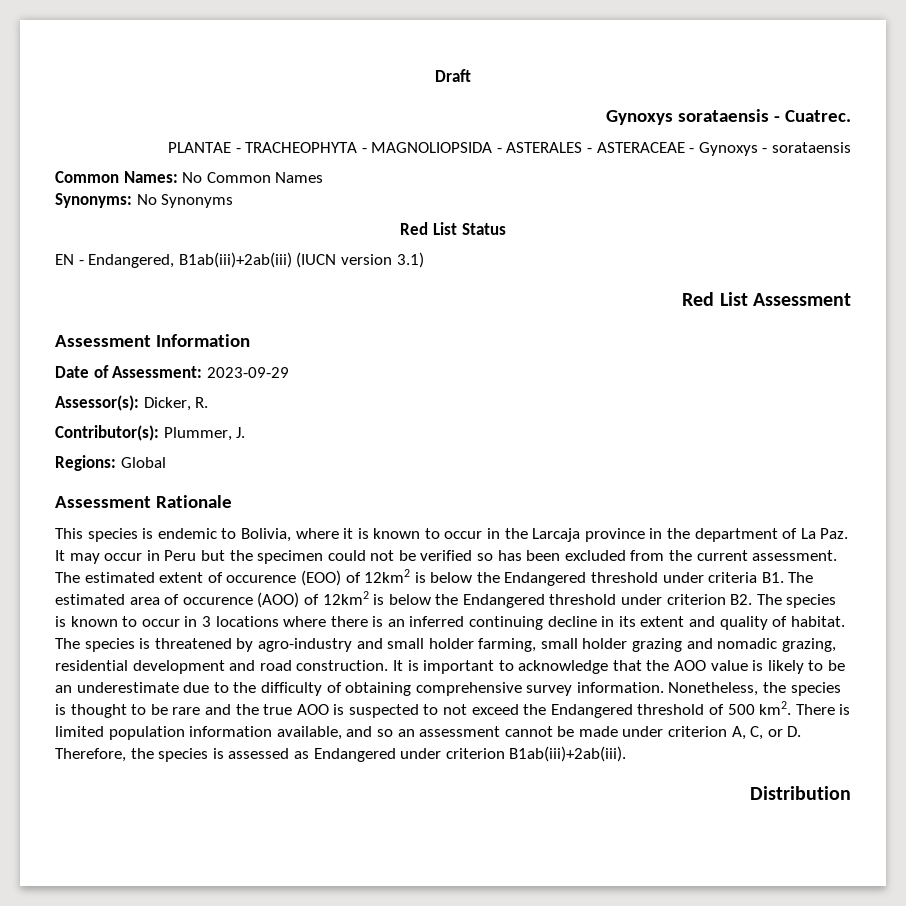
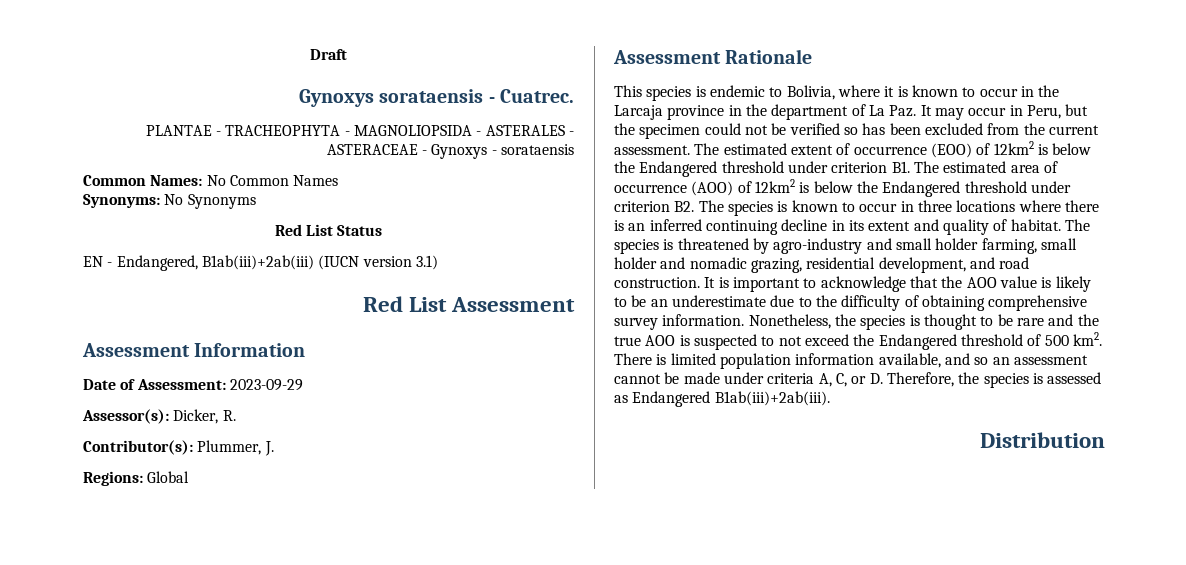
[164,550,197,561] Peru -> [1026,105,1061,119] Peru,
[226,575,297,583] occurence -> [853,146,927,155] occurrence
[708,572,758,583] criteria -> [831,162,888,173] criterion
[182,597,253,605] occurence -> [614,184,687,193] occurrence
[201,616,211,627] 3 -> [917,200,952,212] three
[632,638,683,652] grazing -> (657, 263) none
[132,660,225,674] development -> [878,257,966,273] development,
[668,726,728,737] criterion -> [767,373,815,384] criteria
[400,748,505,759] under criterion -> (711, 399) none

